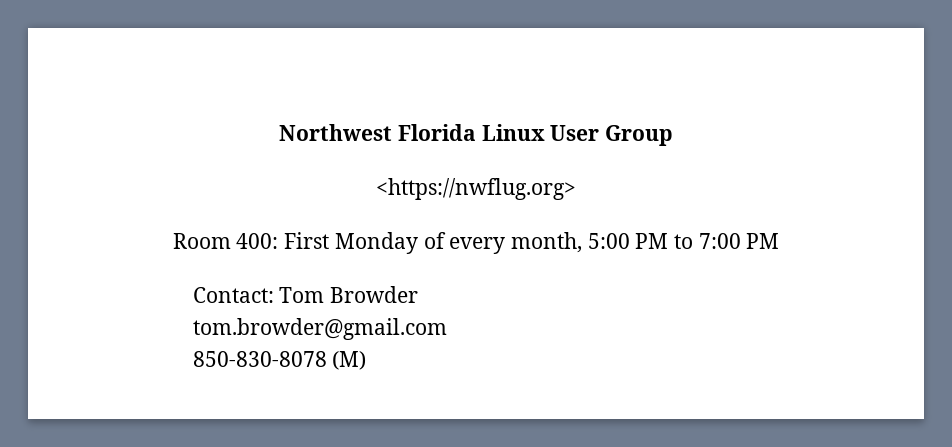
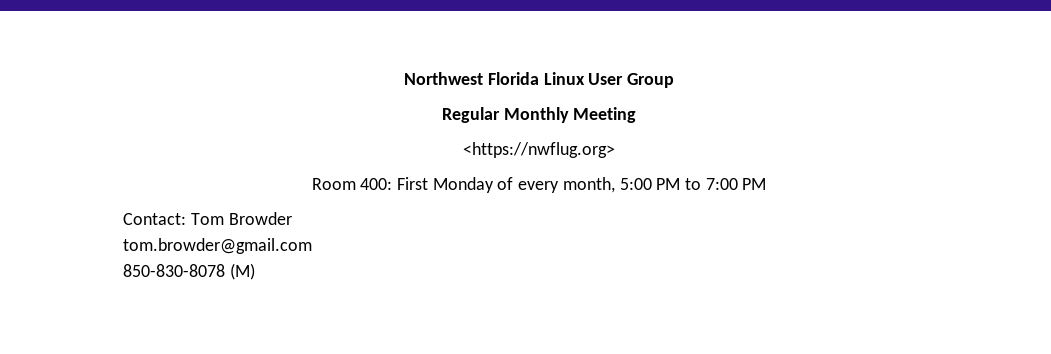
(673, 135) none -> [441,107,637,123] // Regular Monthly Meeting

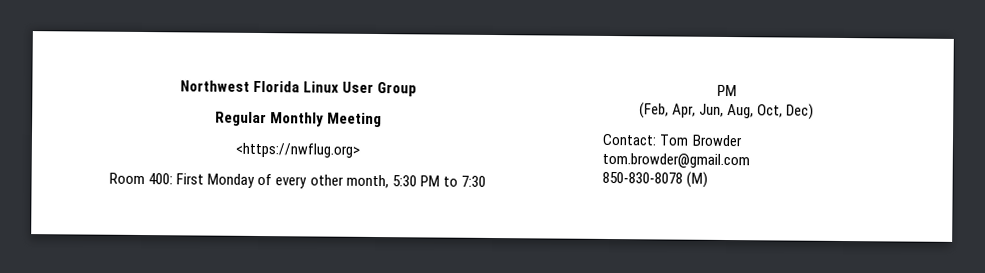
[562,177,652,193] month, 5:00 -> [309,174,417,189] other month, 5:30
[705,178,767,190] 7:00 PM -> [460,175,486,187] [716,84,737,97] [638,102,815,120] 7:30 PM // (Feb, Apr, Jun, Aug, Oct, Dec)

